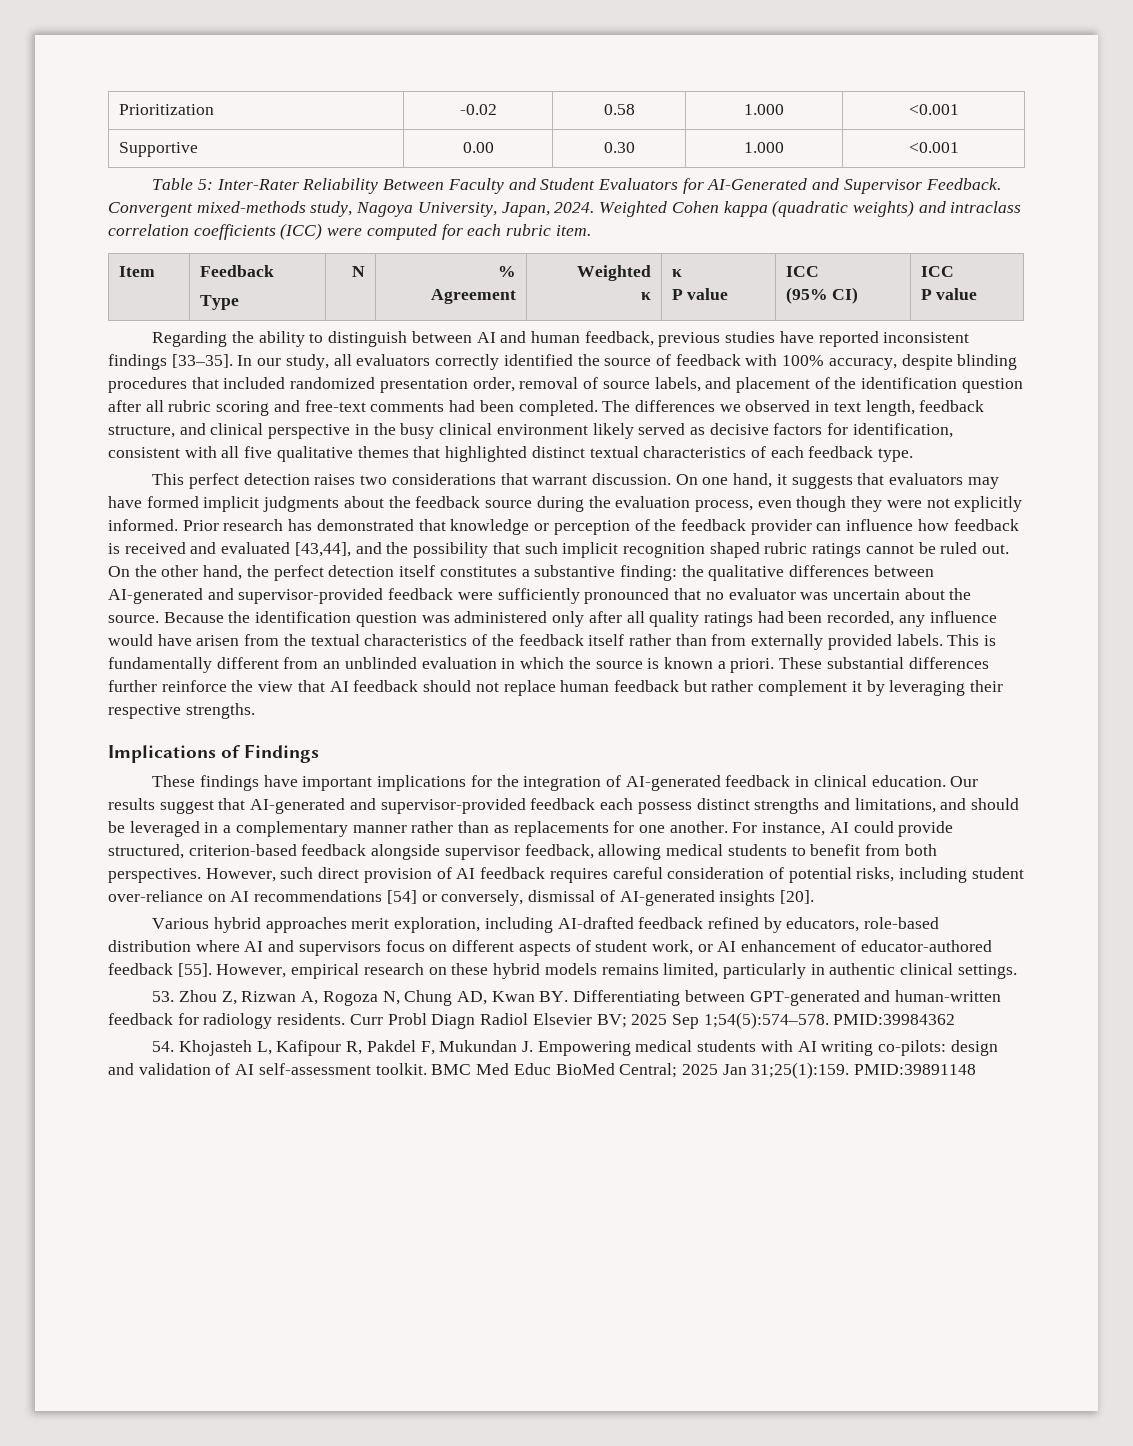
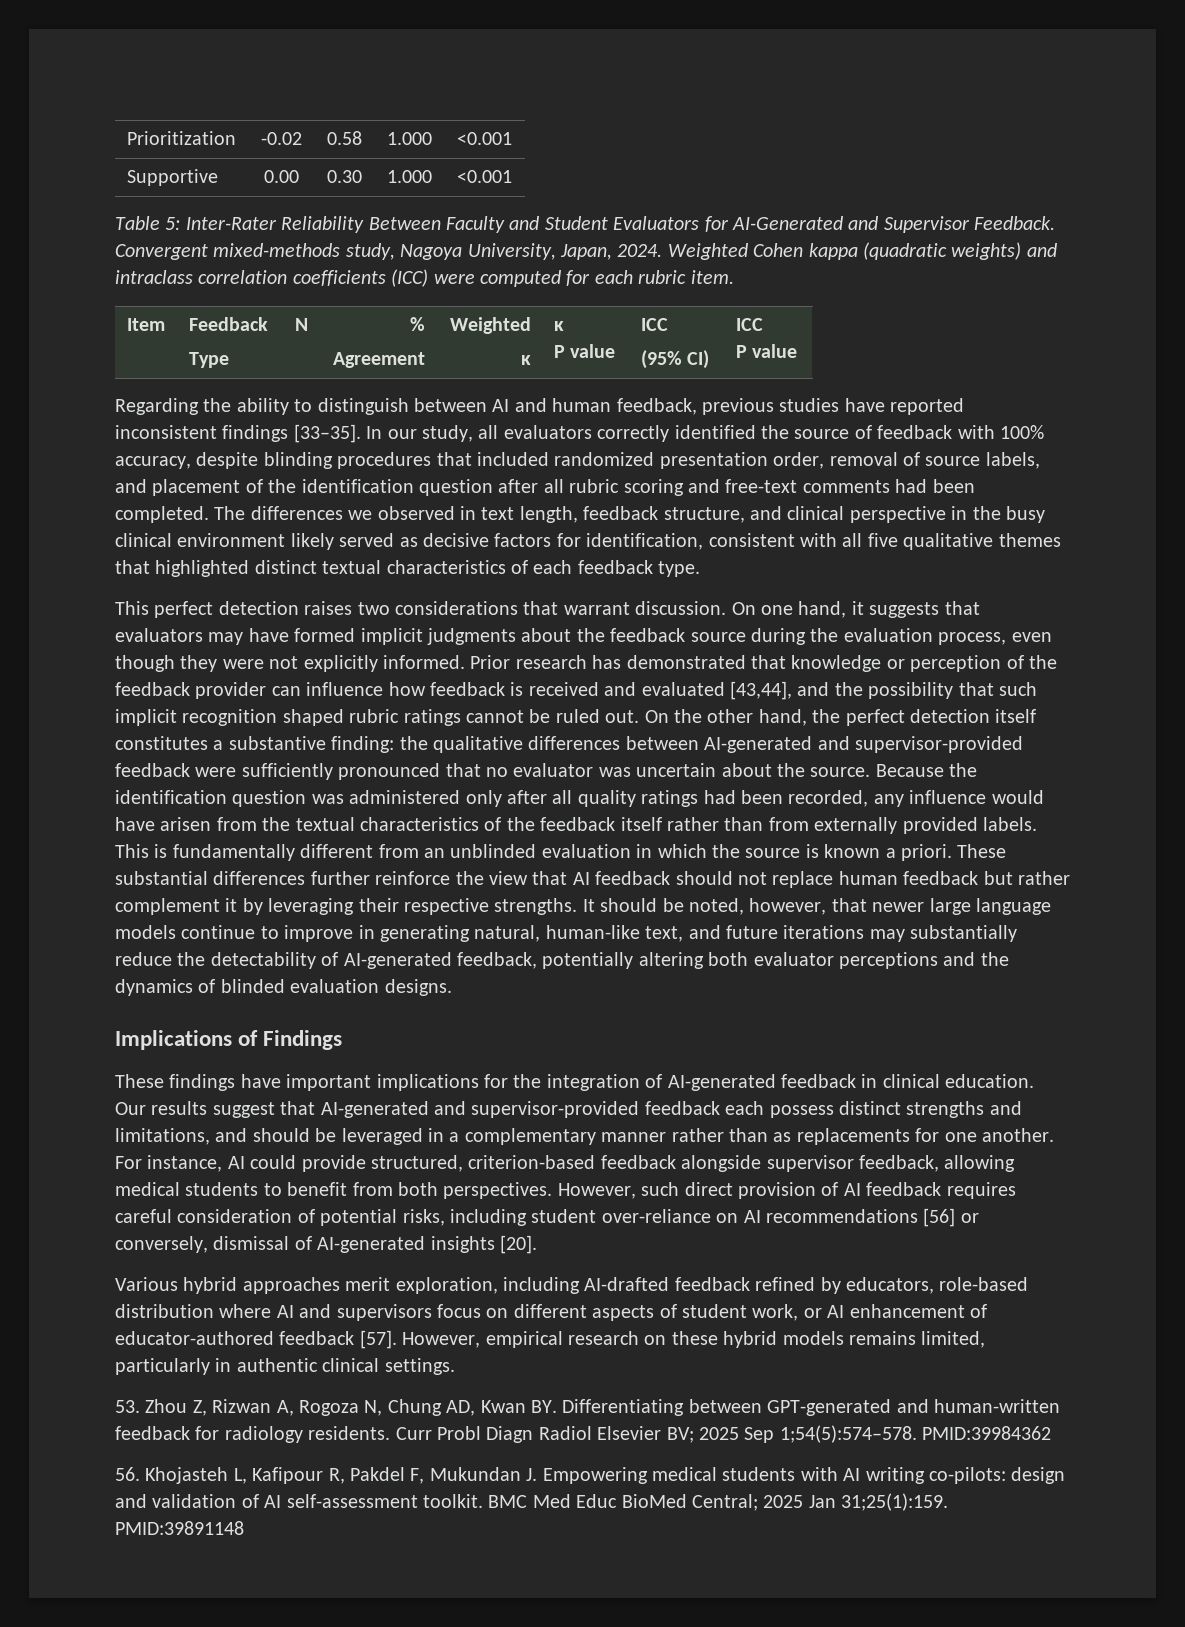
(255, 711) none -> [582,898,1051,915] [115,925,1018,942] [115,952,1009,969] [115,979,452,996] It should be noted, however, that newer large language models continue to improve in generating natural, human-like text, and future iterations may substantially reduce the detectability of AI-generated feedback, potentially altering both evaluator perceptions and the dynamics of blinded evaluation designs.
[386,890,417,904] [54] -> [923,1208,956,1227] [56]
[177,963,212,977] [55]. -> [359,1330,397,1349] [57].
[152,1041,175,1052] 54. -> [115,1467,140,1481] 56.

